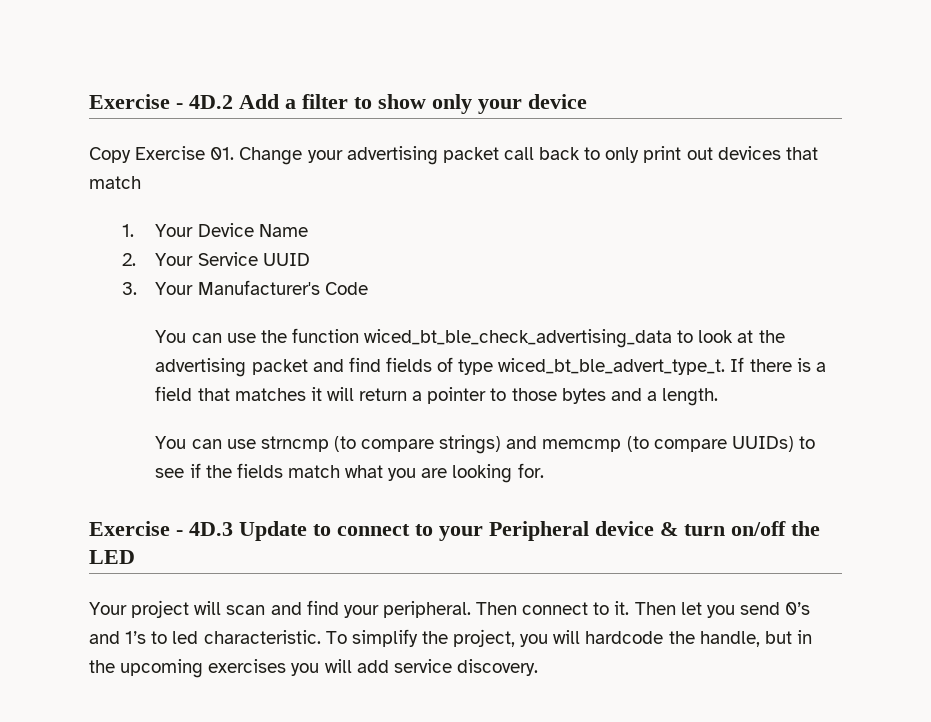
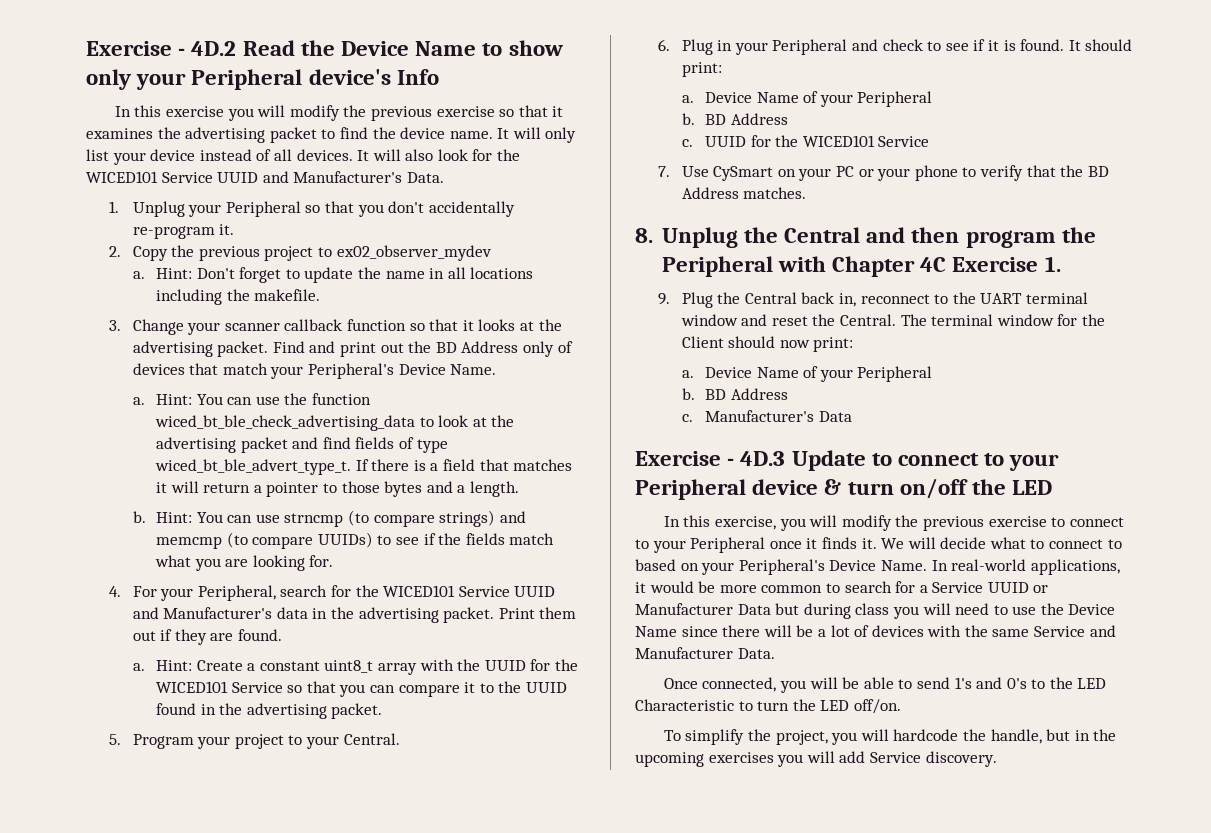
[239,94,587,114] [89,146,818,165] [89,176,141,189] [122,223,308,237] [122,252,310,266] [122,280,368,295] Add a filter to show only your device // Copy Exercise 01. Change your advertising packet call back to only print out devices that match // 1. Your Device Name // 2. Your Service UUID // 3. Your Manufacturer's Code // -> [242,40,563,56] [86,69,439,90] [114,105,564,121] [86,127,577,143] [86,149,521,165] [86,171,444,183] [109,201,515,217] [132,224,235,239] [109,245,492,261] [132,267,534,283] [156,289,321,305] [109,319,562,335] [132,341,573,357] [132,363,497,379] [132,394,193,405] Read the Device Name to show only your Peripheral device's Info // In this exercise you will modify the previous exercise so that it examines the advertising packet to find the device name. It will only list your device instead of all devices. It will also look for the WICED101 Service UUID and Manufacturer's Data. // 1. Unplug your Peripheral so that you don't accidentally re-program it. // 2. Copy the previous project to ex02_observer_mydev // a. Hint: Don't forget to update the name in all locations including the makefile. // 3. Change your scanner callback function so that it looks at the advertising packet. Find and print out the BD Address only of devices that match your Peripheral's Device Name. // a. Hint:
(719, 397) none -> [132,511,193,523] b. Hint:
(544, 470) none -> [109,585,556,601] [132,607,577,623] [132,629,283,645] [132,659,578,675] [156,681,567,697] [156,703,383,719] [109,733,400,749] [658,39,1133,55] [681,62,722,77] [681,91,933,107] [681,113,788,125] [681,135,930,147] [658,165,1109,181] [681,187,807,199] [635,227,1096,248] [661,256,1061,277] [658,292,1088,308] [680,314,1105,326] [681,336,854,352] [681,366,933,382] [681,388,788,400] [681,410,852,422] // 4. For your Peripheral, search for the WICED101 Service UUID and Manufacturer's data in the advertising packet. Print them out if they are found. // a. Hint: Create a constant uint8_t array with the UUID for the WICED101 Service so that you can compare it to the UUID found in the advertising packet. // 5. Program your project to your Central. // 6. Plug in your Peripheral and check to see if it is found. It should print: // a. Device Name of your Peripheral // b. BD Address // c. UUID for the WICED101 Service // 7. Use CySmart on your PC or your phone to verify that the BD Address matches. // 8. Unplug the Central and then program the Peripheral with Chapter 4C Exercise 1. // 9. Plug the Central back in, reconnect to the UART terminal window and reset the Central. The terminal window for the Client should now print: // a. Device Name of your Peripheral // b. BD Address // c. Manufacturer's Data
[89,600,811,618] [89,630,321,644] Your project will scan and find your peripheral. Then connect to it. Then let you send 0’s and 1’s to led characteristic. -> [663,515,1124,531] [635,537,1122,553] [635,559,1120,575] [635,581,1049,593] [635,603,1116,619] [635,625,1116,637] [635,647,775,659] [663,677,1107,693] [635,699,901,714] In this exercise, you will modify the previous exercise to connect to your Peripheral once it finds it. We will decide what to connect to based on your Peripheral's Device Name. In real-world applications, it would be more common to search for a Service UUID or Manufacturer Data but during class you will need to use the Device Name since there will be a lot of devices with the same Service and Manufacturer Data. // Once connected, you will be able to send 1's and 0's to the LED Characteristic to turn the LED off/on. //
[393,659,452,673] service -> [869,752,921,763] Service

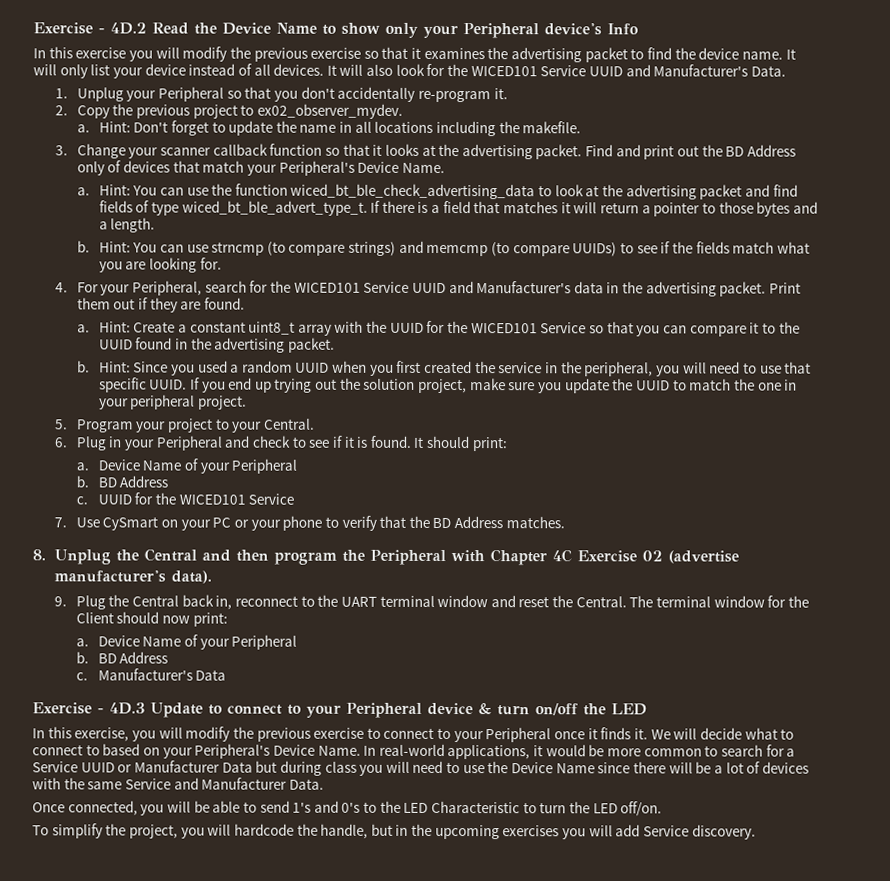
[336,245,492,261] ex02_observer_mydev -> [256,103,403,119] ex02_observer_mydev.
(383, 711) none -> [76,360,812,377] [98,377,798,394] [98,394,247,410] // b. Hint: Since you used a random UUID when you first created the service in the peripheral, you will need to use that specific UUID. If you end up trying out the solution project, make sure you update the UUID to match the one in your peripheral project.
[1044,256,1061,272] 1. -> [641,550,739,564] [53,570,212,584] 02 (advertise manufacturer's data).

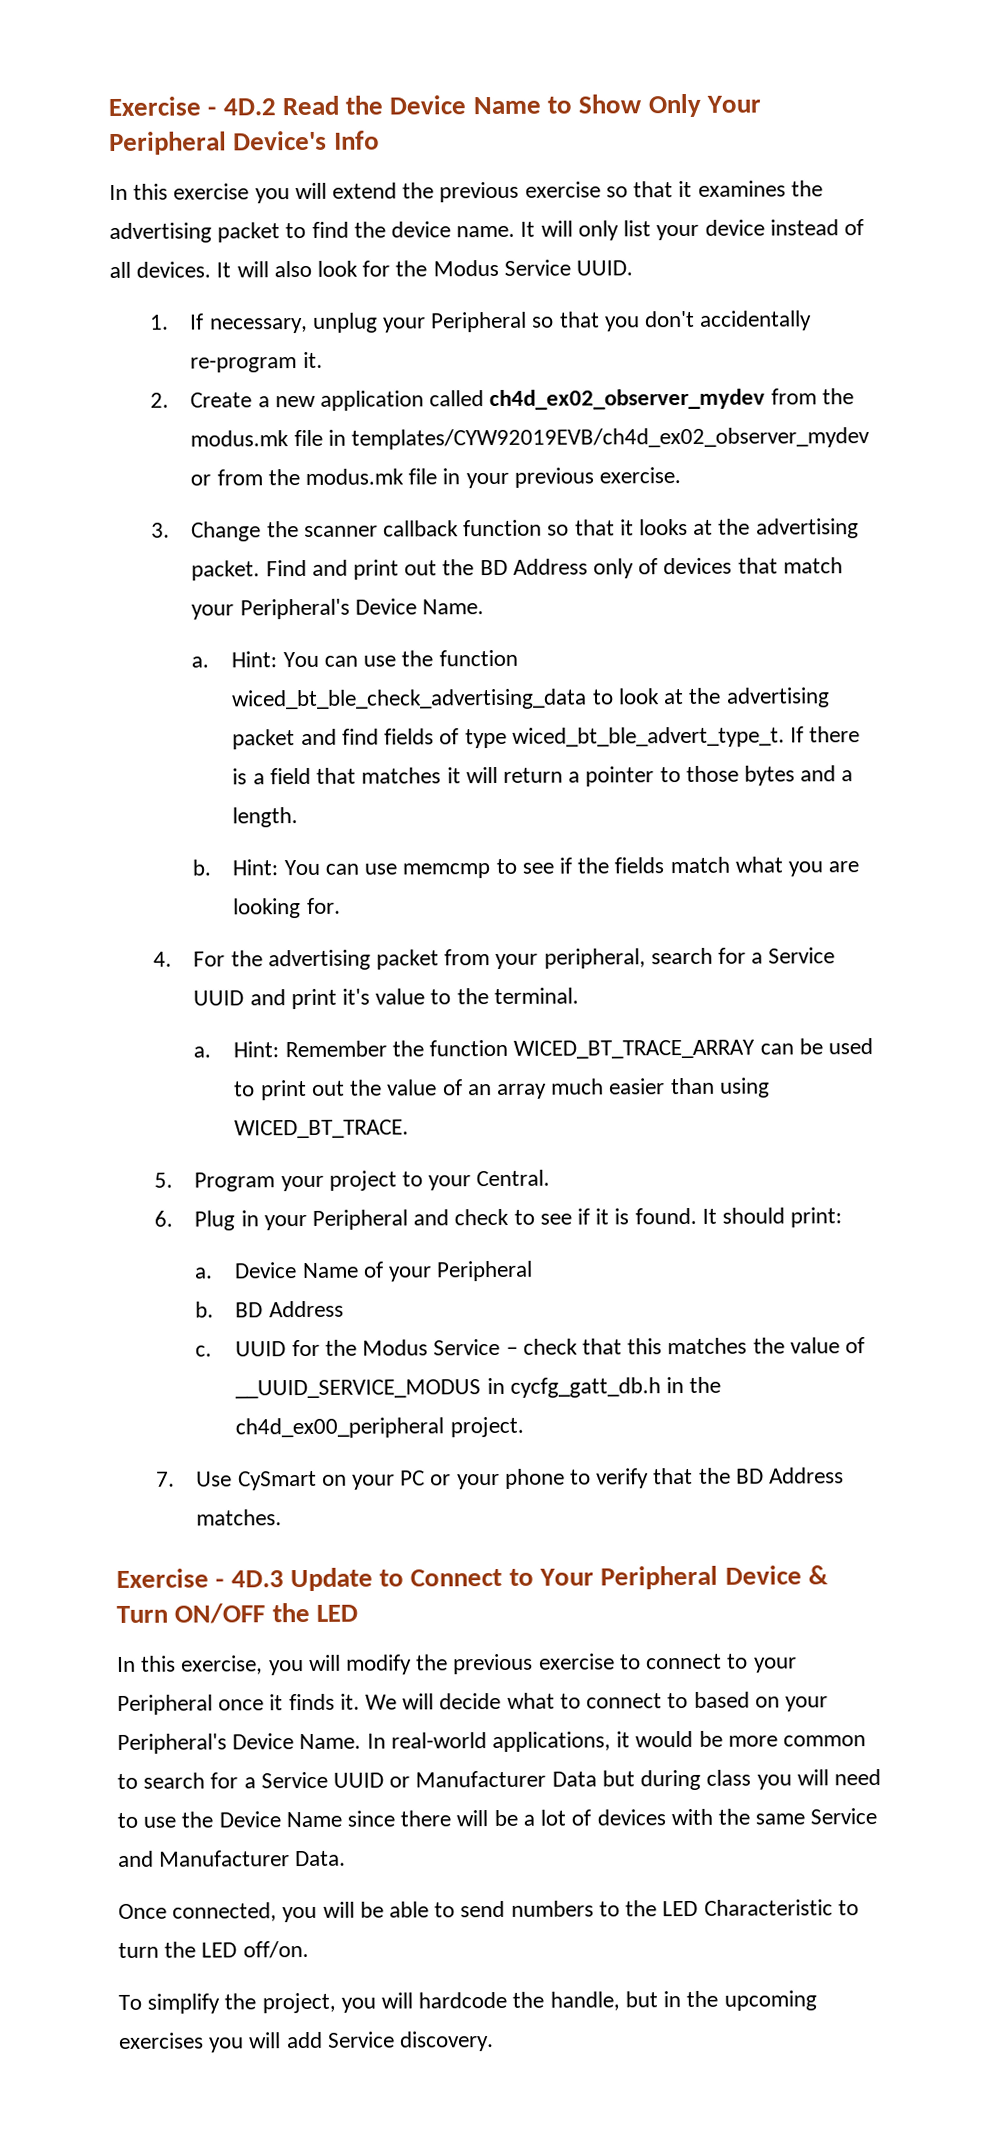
[341,22,602,39] show only your Peripheral device's -> [578,93,761,118] [109,130,328,156] Show Only Your Peripheral Device's
[182,46,228,62] modify -> [332,182,398,199] extend
[470,64,786,77] [54,87,124,102] WICED101 Service UUID and Manufacturer's Data. // 1. Unplug -> [432,259,634,277] [149,312,378,334] Modus Service UUID. // 1. If necessary, unplug
[76,103,403,119] [76,120,582,137] Copy the previous project to ex02_observer_mydev. // a. Hint: Don't forget to update the name in all locations including the makefile. -> [190,388,854,411] [190,427,870,450] [190,467,682,489] Create a new application called ch4d_ex02_observer_mydev from the modus.mk file in templates/CYW92019EVB/ch4d_ex02_observer_mydev or from the modus.mk file in your previous exercise.
[128,147,159,159] your -> [266,521,299,538] the
[211,240,618,257] strncmp (to compare strings) and memcmp (to compare UUIDs) -> [402,863,491,879] memcmp
[100,280,802,297] [76,297,245,313] [76,320,800,337] [98,337,335,353] [76,360,812,377] [98,377,798,394] [98,394,247,410] your Peripheral, search for the WICED101 Service UUID and Manufacturer's data in the advertising packet. Print them out if they are found. // a. Hint: Create a constant uint8_t array with the UUID for the WICED101 Service so that you can compare it to the UUID found in the advertising packet. // b. Hint: Since you used a random UUID when you first created the service in the peripheral, you will need to use that specific UUID. If you end up trying out the solution project, make sure you update the UUID to match the one in your peripheral project. -> [230,947,836,971] [193,987,579,1010] [193,1038,873,1059] [234,1077,770,1101] [234,1119,410,1139] the advertising packet from your peripheral, search for a Service UUID and print it's value to the terminal. // a. Hint: Remember the function WICED_BT_TRACE_ARRAY can be used to print out the value of an array much easier than using WICED_BT_TRACE.
[178,493,295,505] WICED101 Service -> [362,1337,866,1356] [235,1376,722,1399] [235,1416,524,1439] Modus Service – check that this matches the value of __UUID_SERVICE_MODUS in cycfg_gatt_db.h in the ch4d_ex00_peripheral project.
[32,548,739,566] [53,570,212,584] [53,594,809,610] [75,611,228,627] [75,634,298,650] [75,651,169,664] [75,668,227,681] [32,702,579,718] 8. Unplug the Central and then program the Peripheral with Chapter 4C Exercise 02 (advertise manufacturer's data). // 9. Plug the Central back in, reconnect to the UART terminal window and reset the Central. The terminal window for the Client should now print: // a. Device Name of your Peripheral // b. BD Address // c. Manufacturer's Data // Exercise - 4D.3 Update to connect to your Peripheral device & turn on/off -> [116,1565,829,1592] [116,1603,266,1624] Exercise - 4D.3 Update to Connect to Your Peripheral Device & Turn ON/OFF
[292,800,361,813] 1's and 0's -> [510,1900,594,1917] numbers

